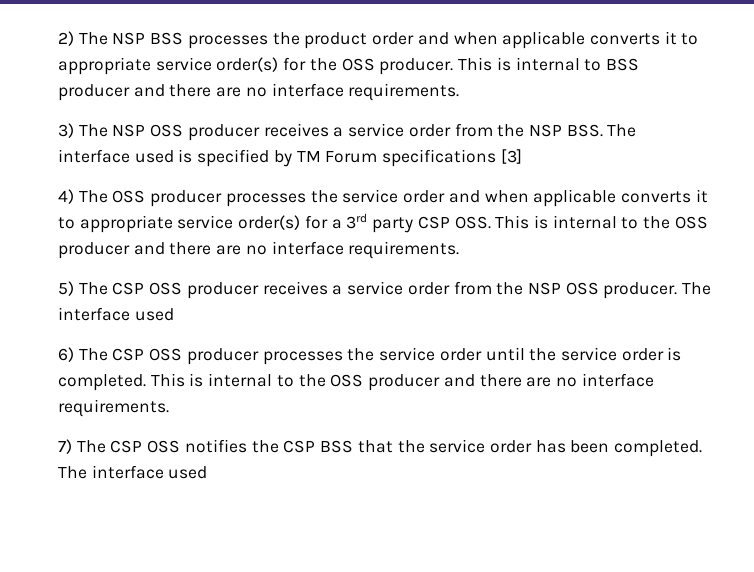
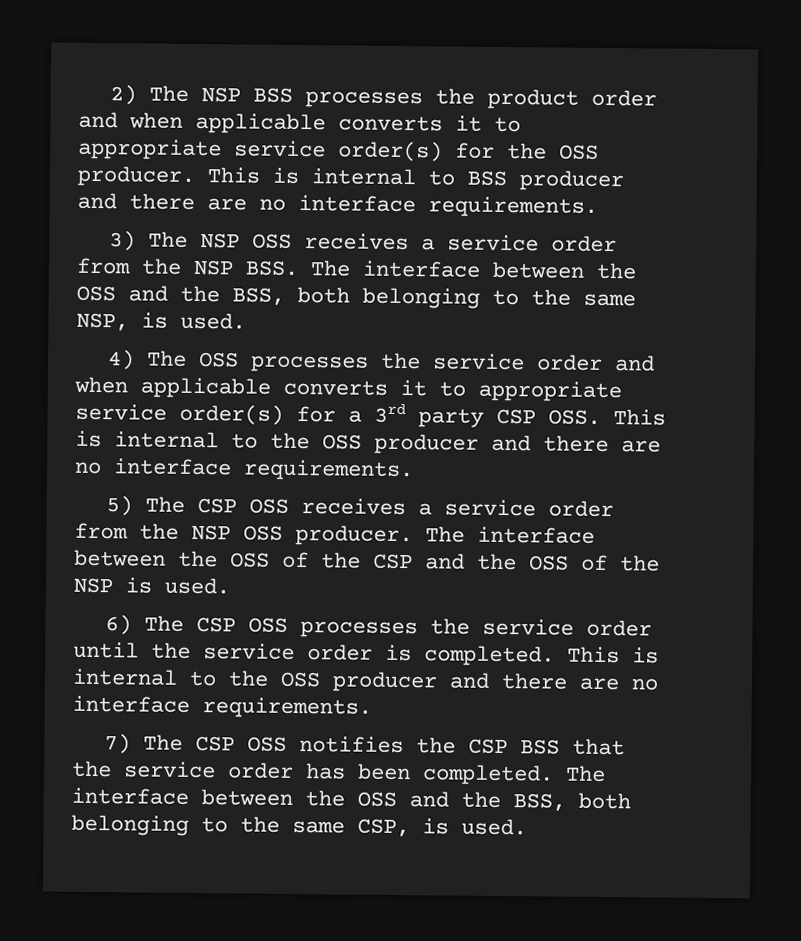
[187,124,260,141] producer -> (293, 241) none
[134,149,522,167] used is specified by TM Forum specifications [3] -> [492,261,637,280] [76,285,636,309] [76,312,246,332] between the OSS and the BSS, both belonging to the same NSP, is used.
[150,190,223,207] producer -> (240, 360) none
[186,282,259,299] producer -> (290, 506) none
[134,308,174,321] used -> [74,549,660,572] [73,577,230,595] between the OSS of the CSP and the OSS of the NSP is used.
[186,348,259,365] producer -> (289, 625) none
[168,466,208,479] used -> [201,789,631,812] [71,814,527,838] between the OSS and the BSS, both belonging to the same CSP, is used.

